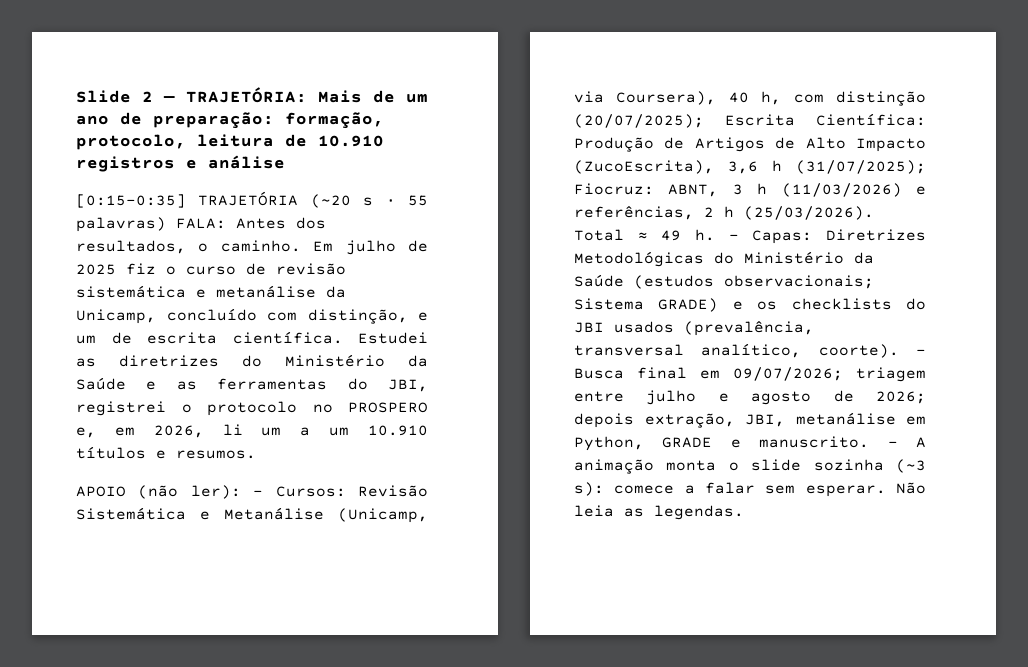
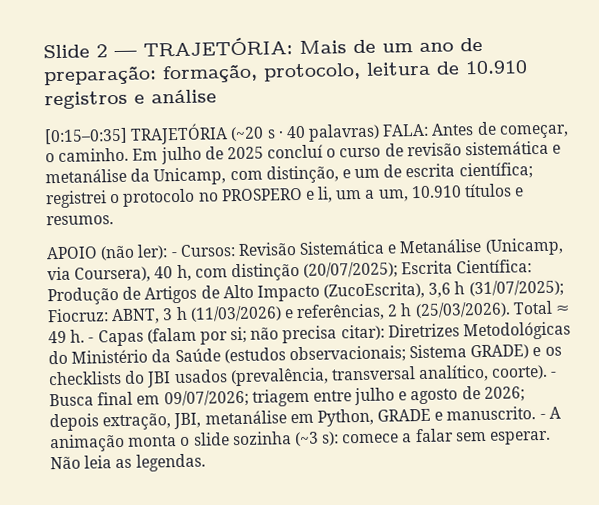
[407,195,428,206] 55 -> [285,125,306,139] 40
[296,217,326,229] [76,240,186,254] dos resultados, -> [476,121,569,139] de começar,
[126,263,156,275] fiz -> [267,144,324,159] concluí
[166,308,257,321] concluído -> (227, 176) none
[232,331,428,344] [76,354,428,367] [76,377,428,392] científica. Estudei as diretrizes do Ministério da Saúde e as ferramentas do JBI, -> [458,162,533,180] científica;
[76,424,243,438] e, em 2026, li -> [304,186,334,203] e li,
[329,427,350,436] um -> [377,189,409,202] um,
[752,230,813,244] Capas: -> [97,324,385,347] Capas (falam por si; não precisa citar):

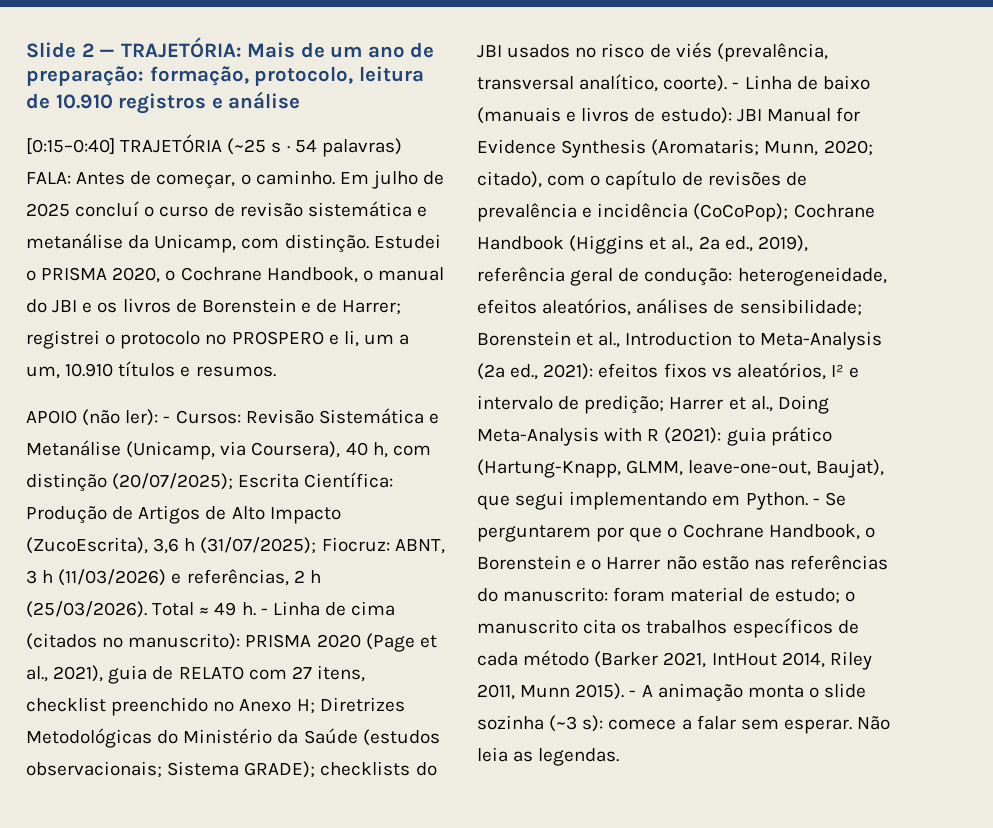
[44,123,265,145] [0:15–0:35] TRAJETÓRIA (~20 -> [26,134,267,155] [0:15–0:40] TRAJETÓRIA (~25
[285,125,306,139] 40 -> [294,139,317,153] 54
[265,162,533,184] distinção, e um de escrita científica; -> [284,234,441,253] [26,267,444,283] [26,298,402,315] distinção. Estudei o PRISMA 2020, o Cochrane Handbook, o manual do JBI e os livros de Borenstein e de Harrer;
[97,324,385,347] Capas (falam por si; não precisa citar): -> [272,601,396,616] [26,633,437,652] [26,665,365,684] [26,697,315,716] Linha de cima (citados no manuscrito): PRISMA 2020 (Page et al., 2021), guia de RELATO com 27 itens, checklist preenchido no Anexo H;
[470,344,562,360] GRADE) e os -> [244,761,316,778] GRADE);
(228, 376) none -> [575,42,712,58] no risco de viés
[49,386,525,408] [49,406,537,432] Busca final em 09/07/2026; triagem entre julho e agosto de 2026; depois extração, JBI, metanálise em Python, GRADE e manuscrito. -> [744,75,870,90] [477,107,860,124] [477,139,873,158] [477,170,807,190] [477,203,875,222] [477,235,808,254] [477,267,887,286] [477,298,862,316] [477,331,882,350] [477,362,860,380] [477,395,829,414] [477,426,832,446] [477,459,885,478] [477,491,846,510] [477,524,875,542] [477,555,888,570] [477,587,855,604] [477,618,859,638] [477,650,872,670] [477,683,625,700] Linha de baixo (manuais e livros de estudo): JBI Manual for Evidence Synthesis (Aromataris; Munn, 2020; citado), com o capítulo de revisões de prevalência e incidência (CoCoPop); Cochrane Handbook (Higgins et al., 2ª ed., 2019), referência geral de condução: heterogeneidade, efeitos aleatórios, análises de sensibilidade; Borenstein et al., Introduction to Meta-Analysis (2ª ed., 2021): efeitos fixos vs aleatórios, I² e intervalo de predição; Harrer et al., Doing Meta-Analysis with R (2021): guia prático (Hartung-Knapp, GLMM, leave-one-out, Baujat), que segui implementando em Python. - Se perguntarem por que o Cochrane Handbook, o Borenstein e o Harrer não estão nas referências do manuscrito: foram material de estudo; o manuscrito cita os trabalhos específicos de cada método (Barker 2021, IntHout 2014, Riley 2011, Munn 2015).

